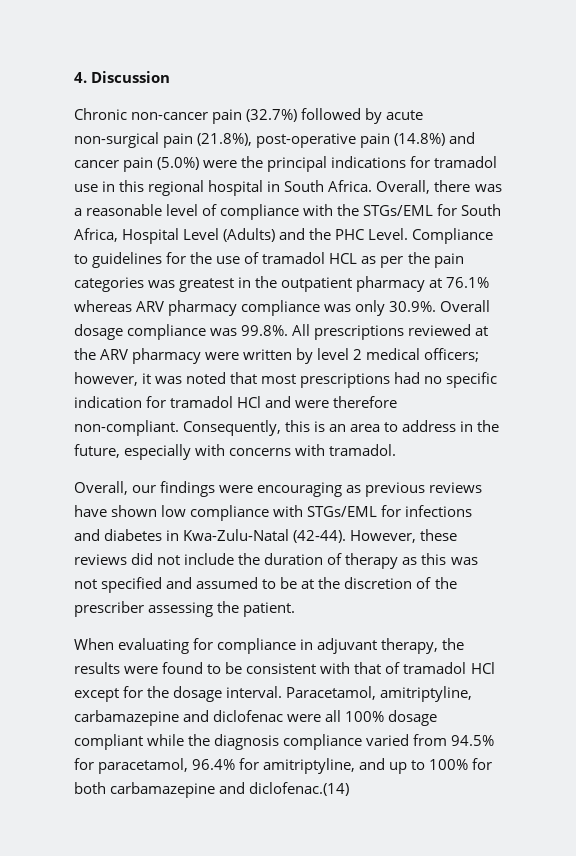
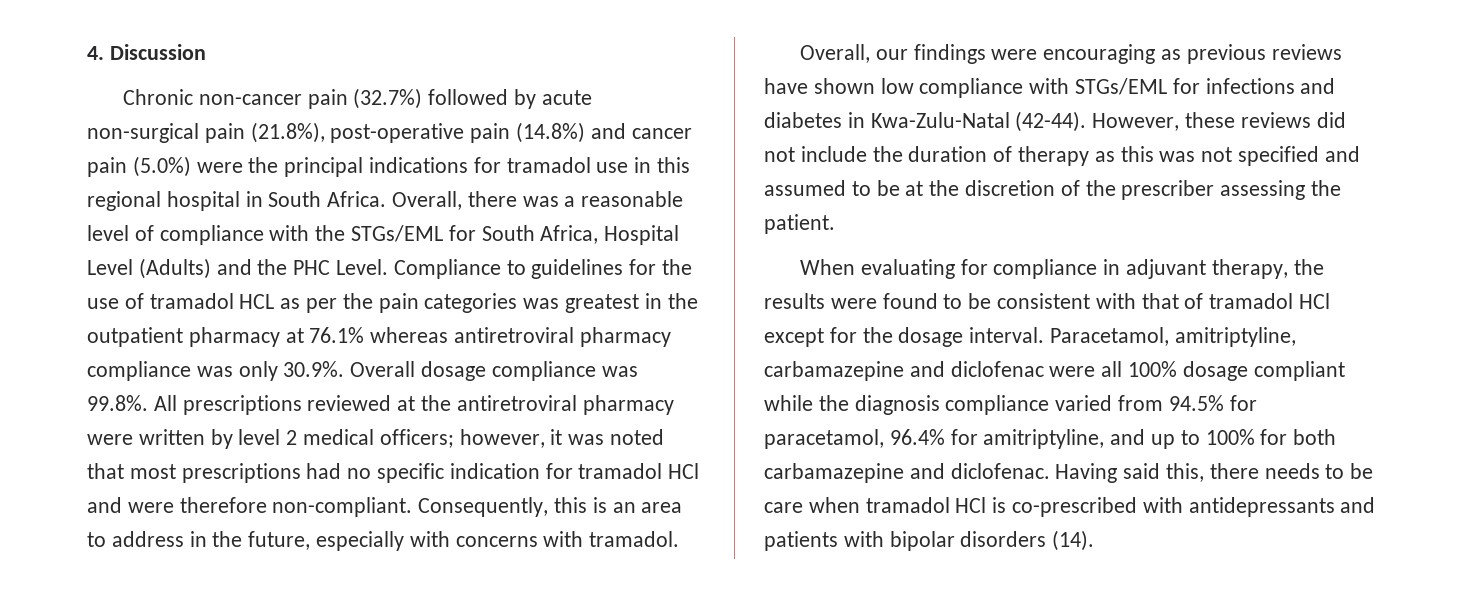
[136,301,165,312] ARV -> [454,327,575,343] antiretroviral
[100,349,129,360] ARV -> [456,395,577,411] antiretroviral
[249,782,350,796] diclofenac.(14) -> [950,463,1374,483] [764,497,1376,517] [764,530,1095,551] diclofenac. Having said this, there needs to be care when tramadol HCl is co-prescribed with antidepressants and patients with bipolar disorders (14).

